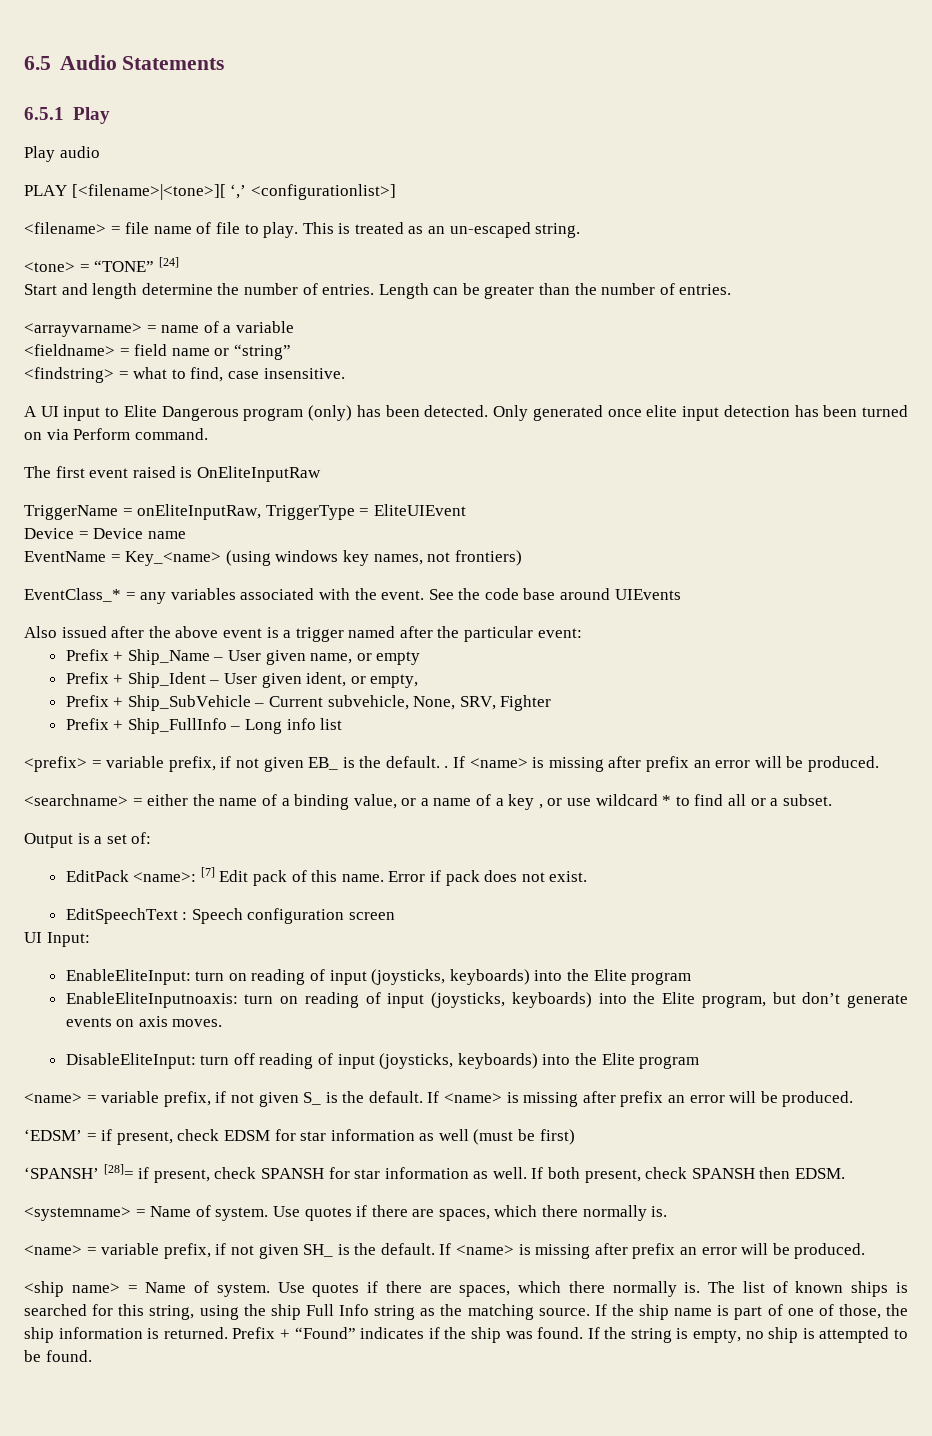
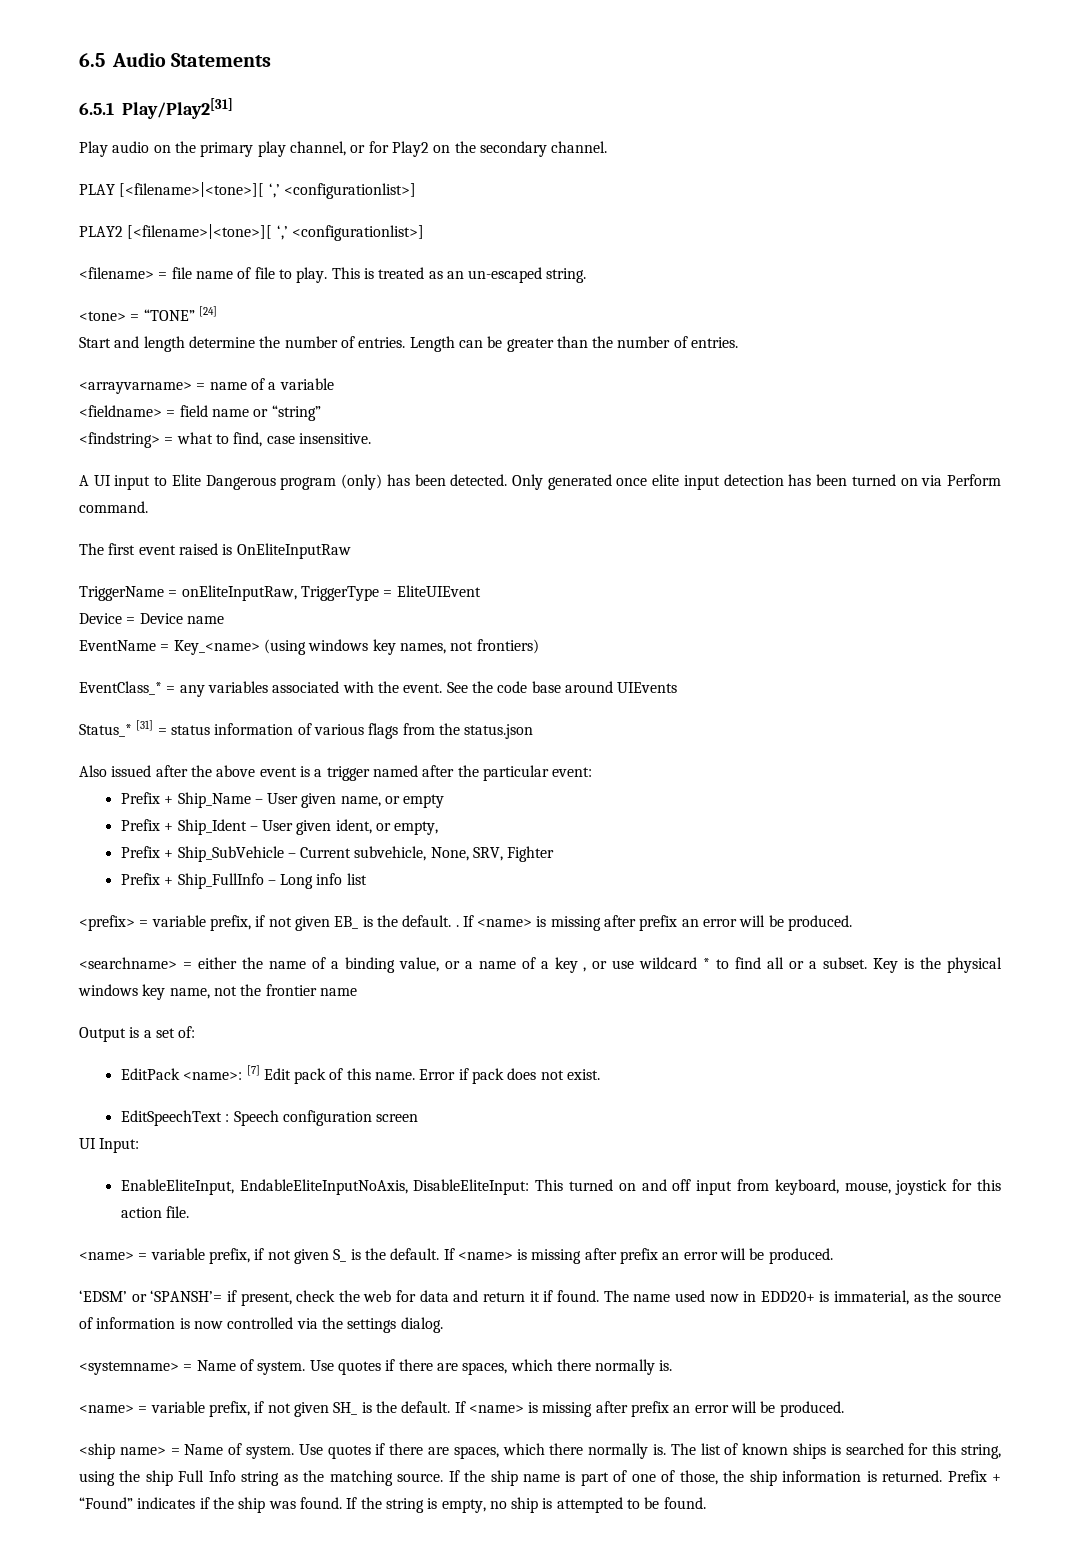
[72,107,110,124] Play -> [122,98,233,119] Play/Play2[31]
(100, 152) none -> [153,141,608,157] on the primary play channel, or for Play2 on the secondary channel.
(396, 192) none -> [79,224,424,241] // PLAY2 [<filename>|<tone>][ ‘,’ <configurationlist>]
(681, 594) none -> [79,720,534,739] // Status_* [31] = status information of various flags from the status.json
(832, 800) none -> [873,957,1002,973] [78,984,357,1000] Key is the physical windows key name, not the frontier name
[65,969,692,985] [65,992,908,1008] [65,1016,223,1027] [65,1053,700,1069] EnableEliteInput: turn on reading of input (joysticks, keyboards) into the Elite program // EnableEliteInputnoaxis: turn on reading of input (joysticks, keyboards) into the Elite program, but don’t generate events on axis moves. // DisableEliteInput: turn off reading of input (joysticks, keyboards) into the Elite program -> [120,1179,1001,1195] [120,1206,190,1218] EnableEliteInput, EndableEliteInputNoAxis, DisableEliteInput: This turned on and off input from keyboard, mouse, joystick for this action file.
[86,1129,575,1145] [24,1164,846,1183] = if present, check EDSM for star information as well (must be first) // ‘SPANSH’ [28]= if present, check SPANSH for star information as well. If both present, check SPANSH then EDSM. -> [131,1290,1001,1306] [79,1317,443,1333] or ‘SPANSH’= if present, check the web for data and return it if found. The name used now in EDD20+ is immaterial, as the source of information is now controlled via the settings dialog.

